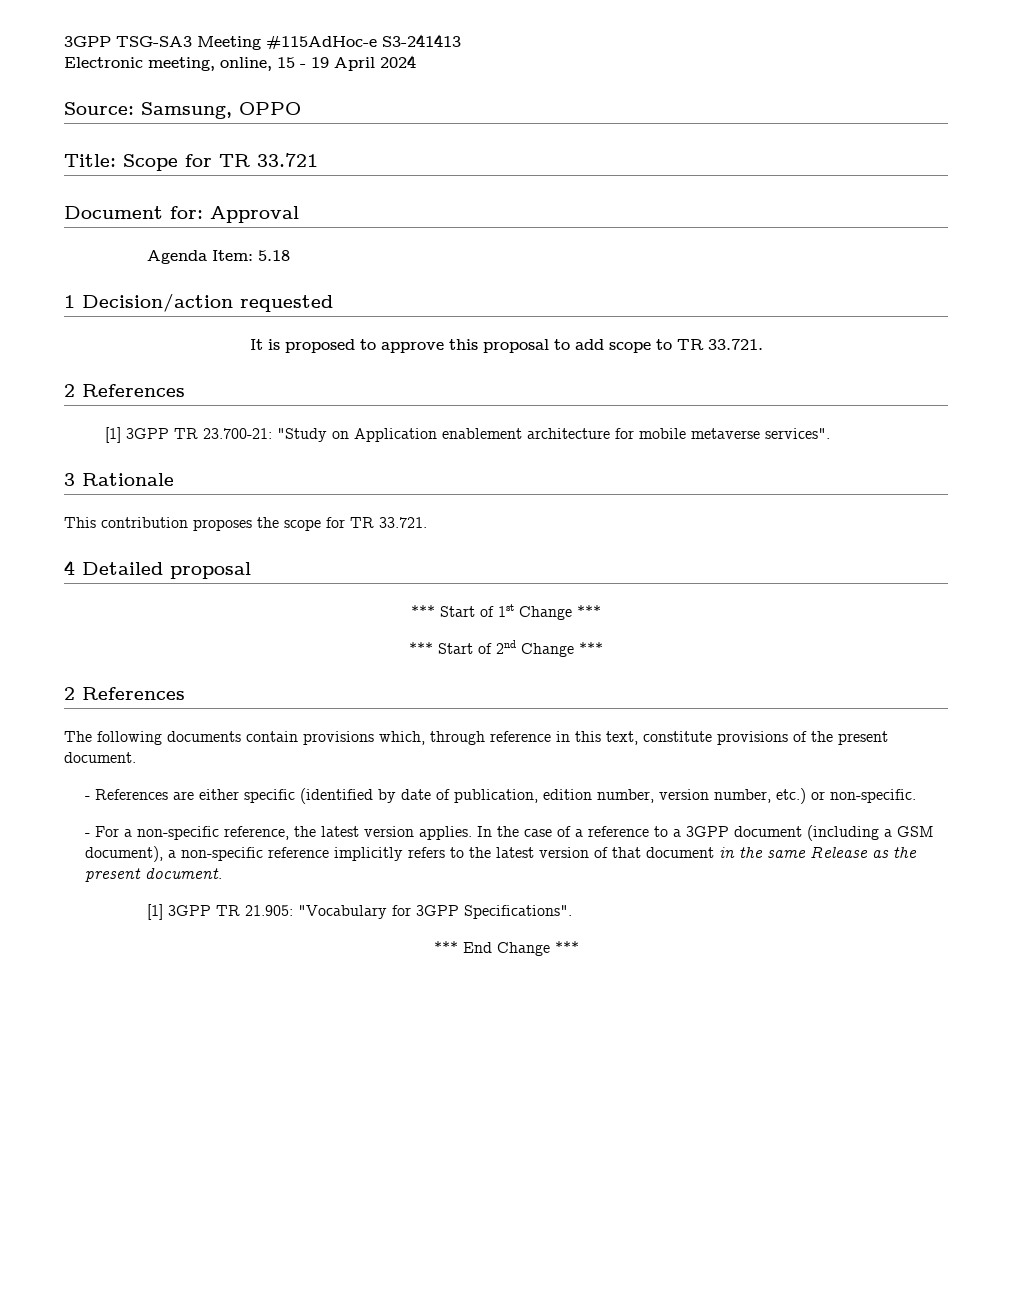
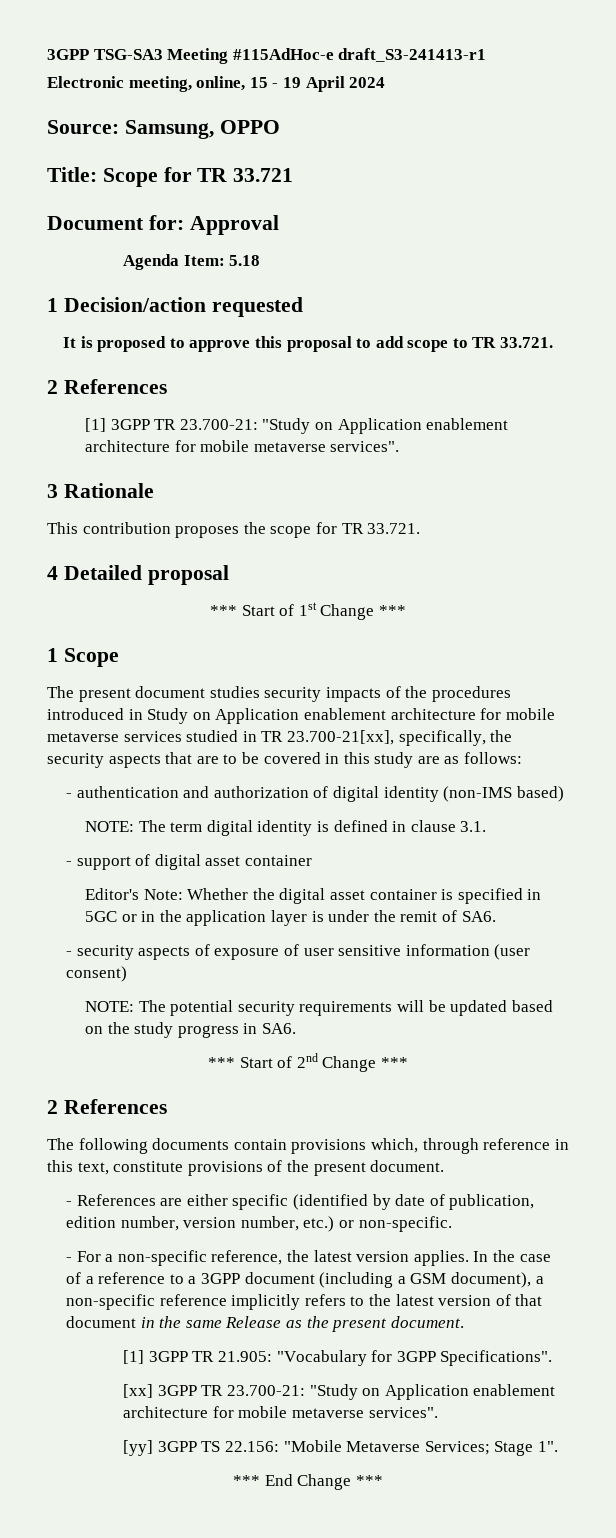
[382,34,461,47] S3-241413 -> [338,48,487,62] draft_S3-241413-r1
(601, 611) none -> [47,648,119,667] [47,686,511,702] [47,708,555,724] [47,730,513,746] [47,752,523,768] [66,786,564,802] [85,820,487,836] [66,854,312,870] [85,888,542,904] [85,910,496,926] [66,944,531,960] [66,966,128,982] [85,1000,553,1016] [85,1022,297,1038] // 1 Scope // The present document studies security impacts of the procedures introduced in Study on Application enablement architecture for mobile metaverse services studied in TR 23.700-21[xx], specifically, the security aspects that are to be covered in this study are as follows: // - authentication and authorization of digital identity (non-IMS based) // NOTE: The term digital identity is defined in clause 3.1. // - support of digital asset container // Editor's Note: Whether the digital asset container is specified in 5GC or in the application layer is under the remit of SA6. // - security aspects of exposure of user sensitive information (user consent) // NOTE: The potential security requirements will be updated based on the study progress in SA6.
(572, 912) none -> [123,1384,556,1400] [123,1406,438,1418] [123,1440,558,1456] // [xx] 3GPP TR 23.700-21: "Study on Application enablement architecture for mobile metaverse services". // [yy] 3GPP TS 22.156: "Mobile Metaverse Services; Stage 1".

